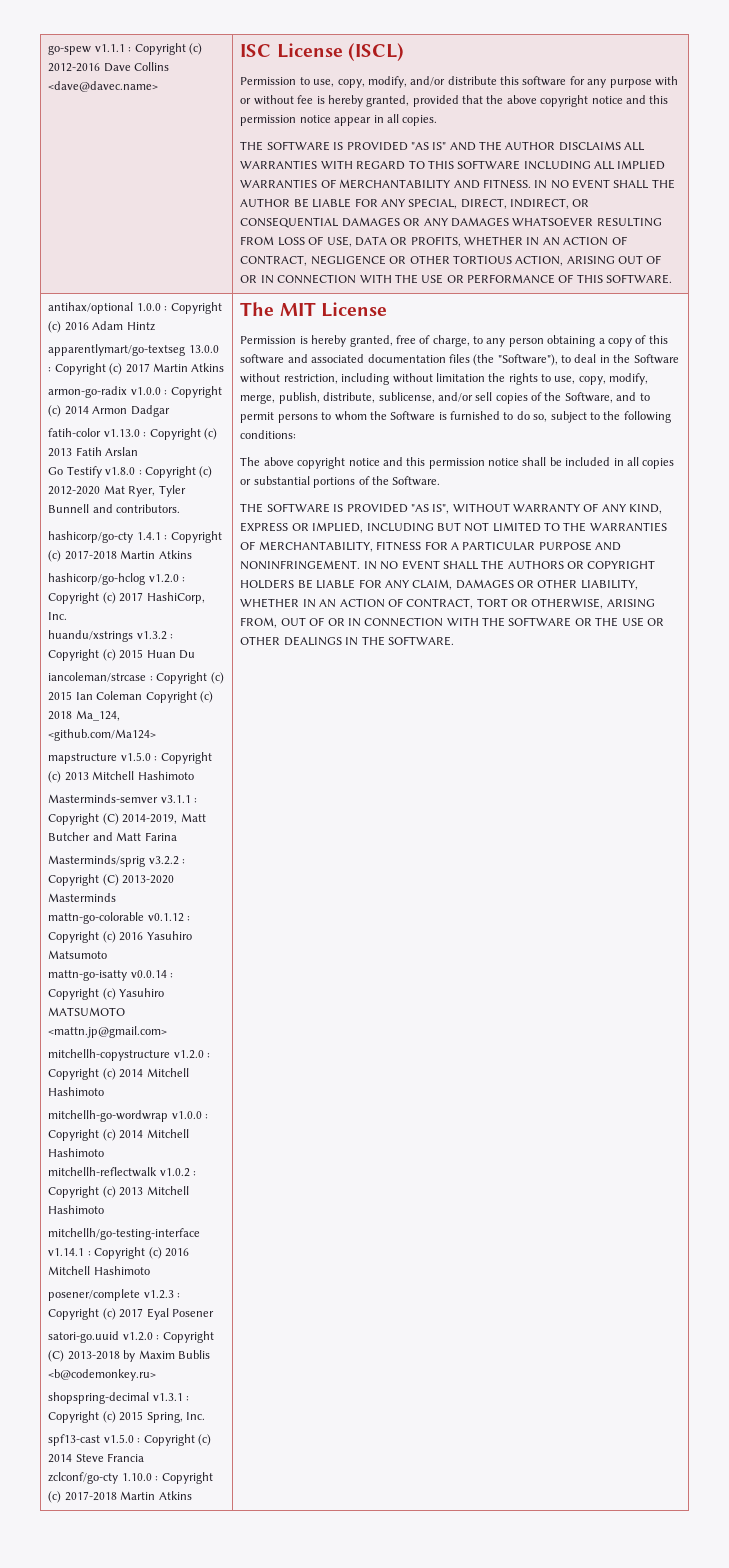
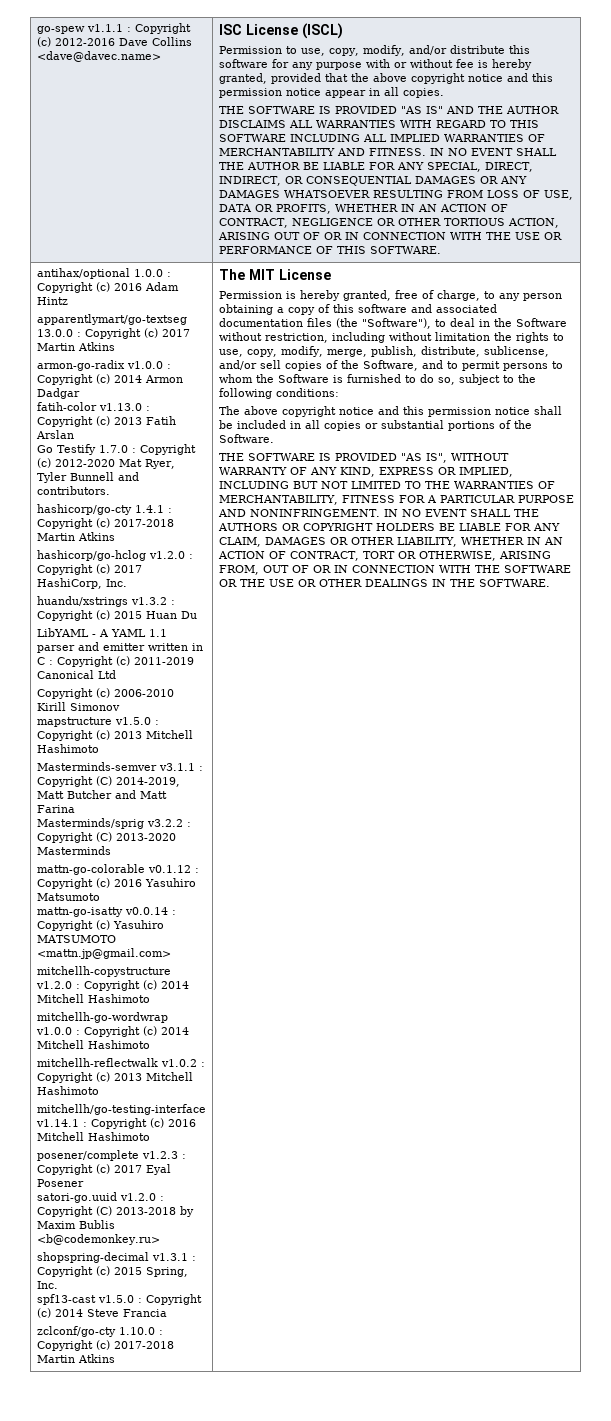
[105,467,136,475] v1.8.0 -> [98,445,128,453] 1.7.0
[48,672,224,684] [48,691,213,703] [48,710,120,721] [48,729,157,741] iancoleman/strcase : Copyright (c) 2015 Ian Coleman Copyright (c) 2018 Ma_124, <github.com/Ma124> -> [36,628,167,637] [36,642,203,653] [36,656,194,667] [36,670,116,679] [36,688,174,699] [36,702,120,711] LibYAML - A YAML 1.1 parser and emitter written in C : Copyright (c) 2011-2019 Canonical Ltd // Copyright (c) 2006-2010 Kirill Simonov

